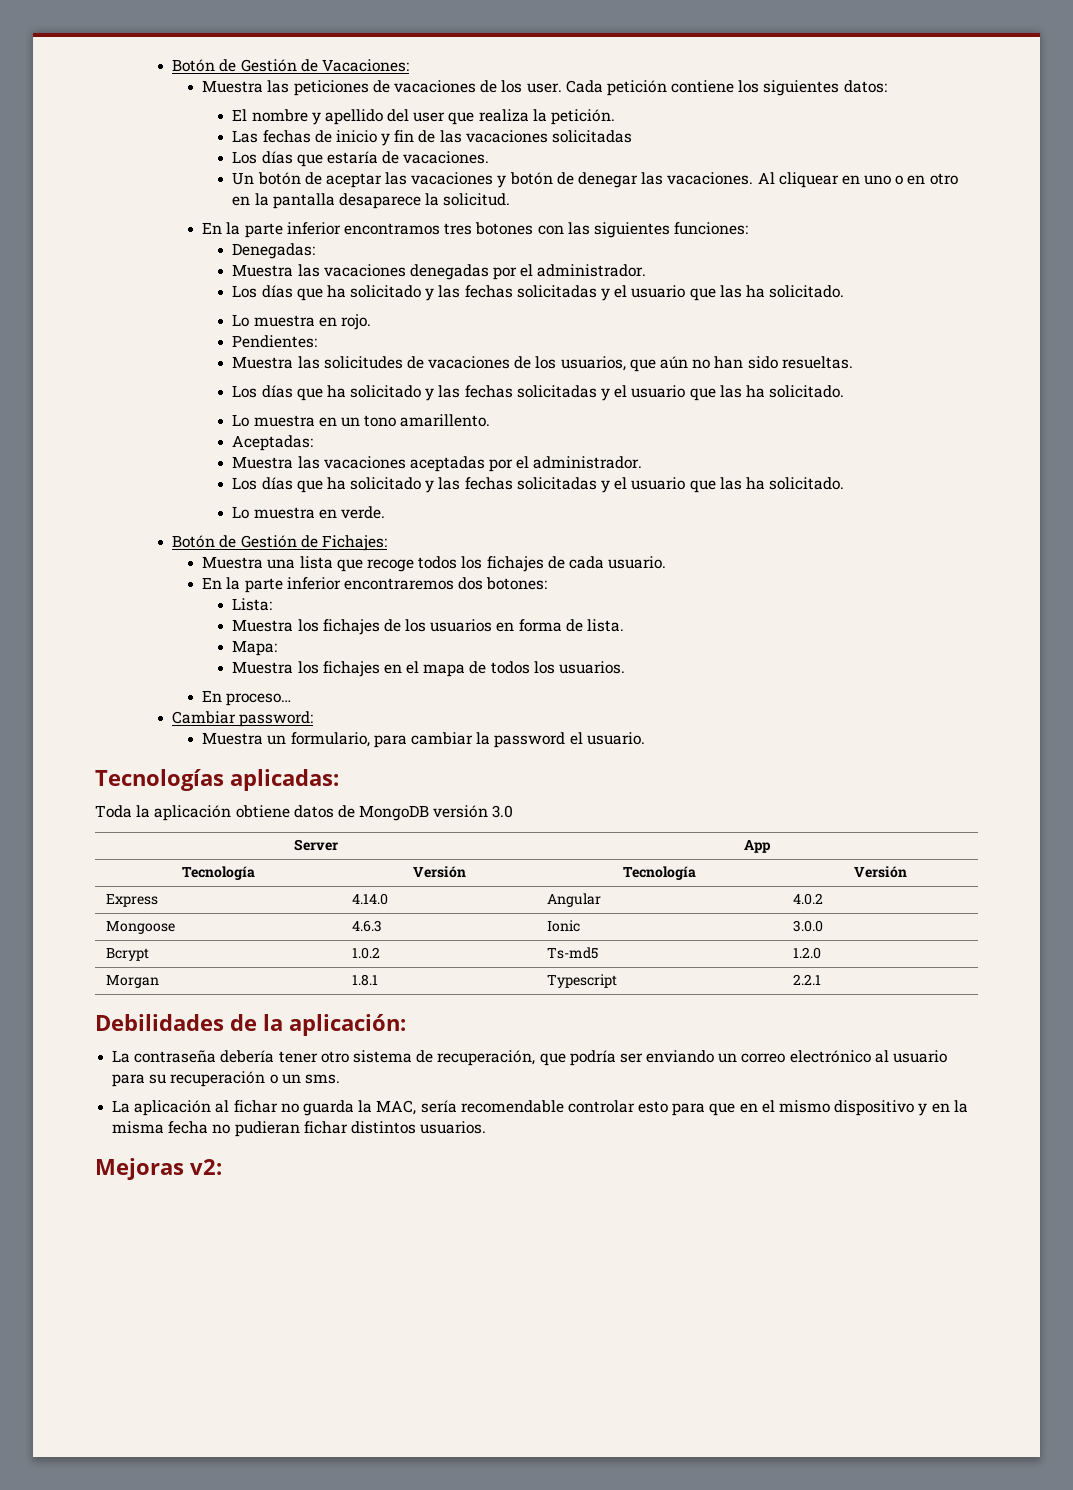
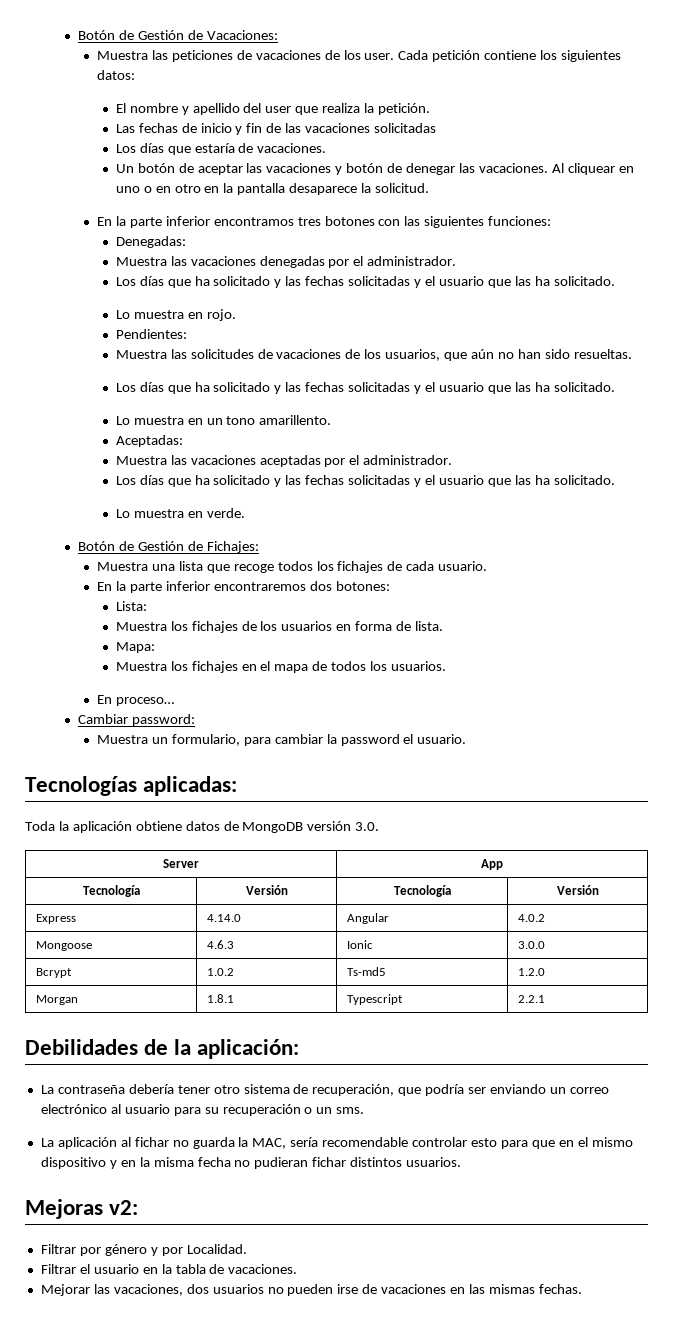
[492,805,514,818] 3.0 -> [355,822,380,831] 3.0.
(222, 1167) none -> [40,1244,247,1256] [40,1264,298,1274] [40,1284,582,1296] // Filtrar por género y por Localidad. // Filtrar el usuario en la tabla de vacaciones. // Mejorar las vacaciones, dos usuarios no pueden irse de vacaciones en las mismas fechas.

